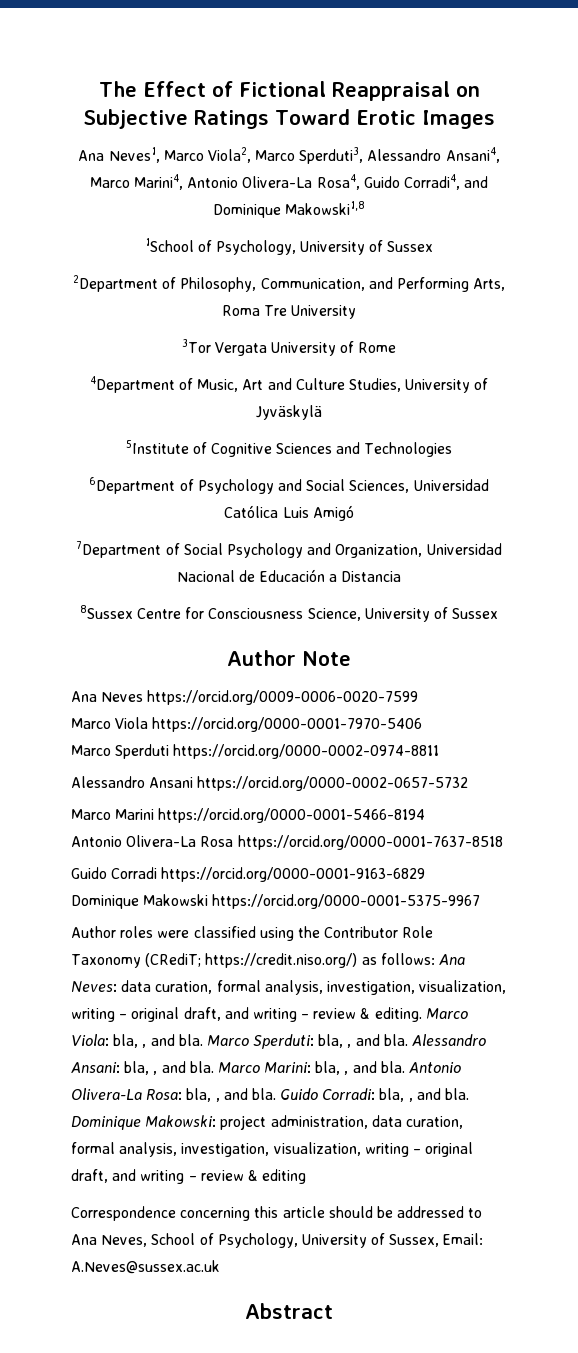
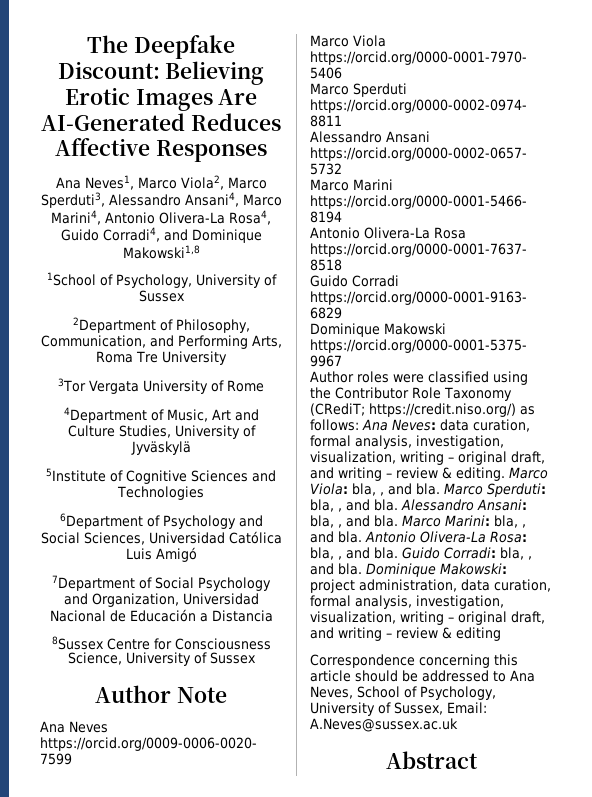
[142,81,480,101] [83,109,495,129] Effect of Fictional Reappraisal on Subjective Ratings Toward Erotic Images -> [133,35,235,59] [57,61,265,85] [64,87,258,111] [41,113,281,131] [55,138,267,162] Deepfake Discount: Believing Erotic Images Are AI-Generated Reduces Affective Responses

